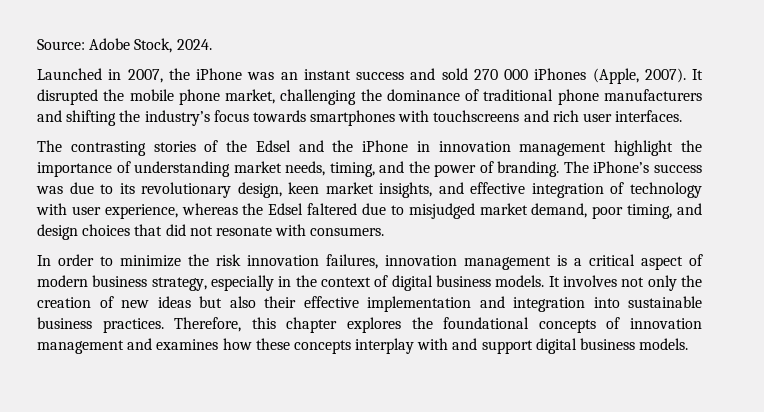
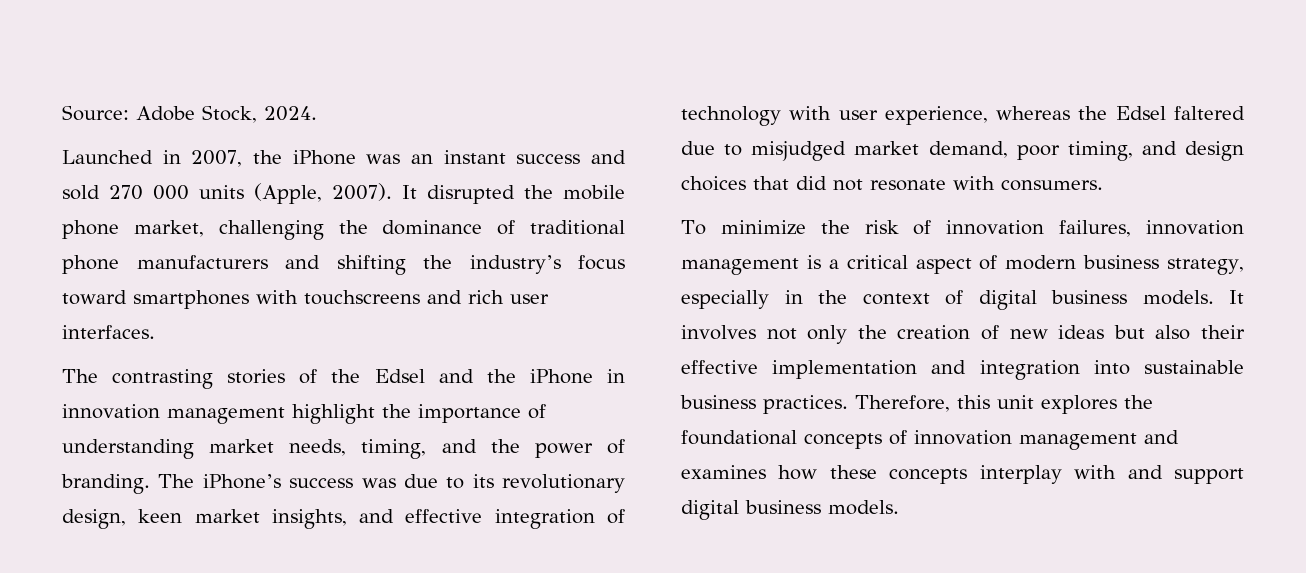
[534,68,587,80] iPhones -> [199,185,244,199] units
[252,110,306,122] towards -> [62,290,127,305] toward
[37,254,113,266] In order to -> [681,220,706,235] To
(241, 260) none -> [913,220,932,235] of
[286,317,338,333] chapter -> [997,395,1034,409] unit

